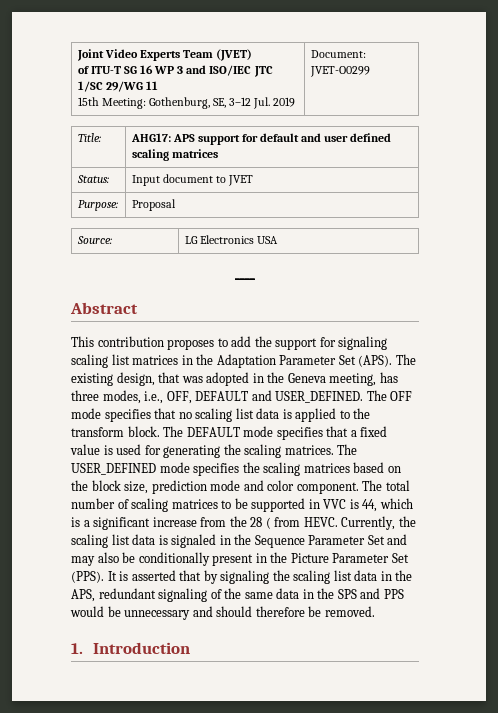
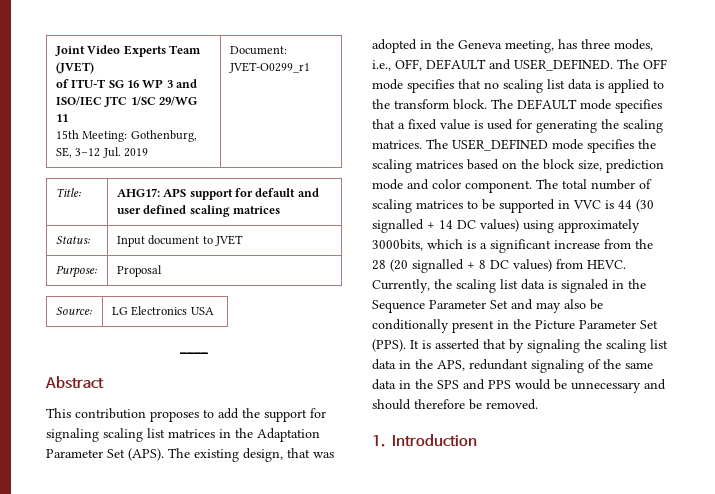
[309,66,370,77] JVET-O0299 -> [228,62,310,73] JVET-O0299_r1
[362,499,378,512] 44, -> [618,199,654,212] [372,219,640,233] [372,239,423,251] 44 (30 signalled + 14 DC values) using approximately 3000bits,
[265,517,271,529] ( -> [390,259,552,273] (20 signalled + 8 DC values)

